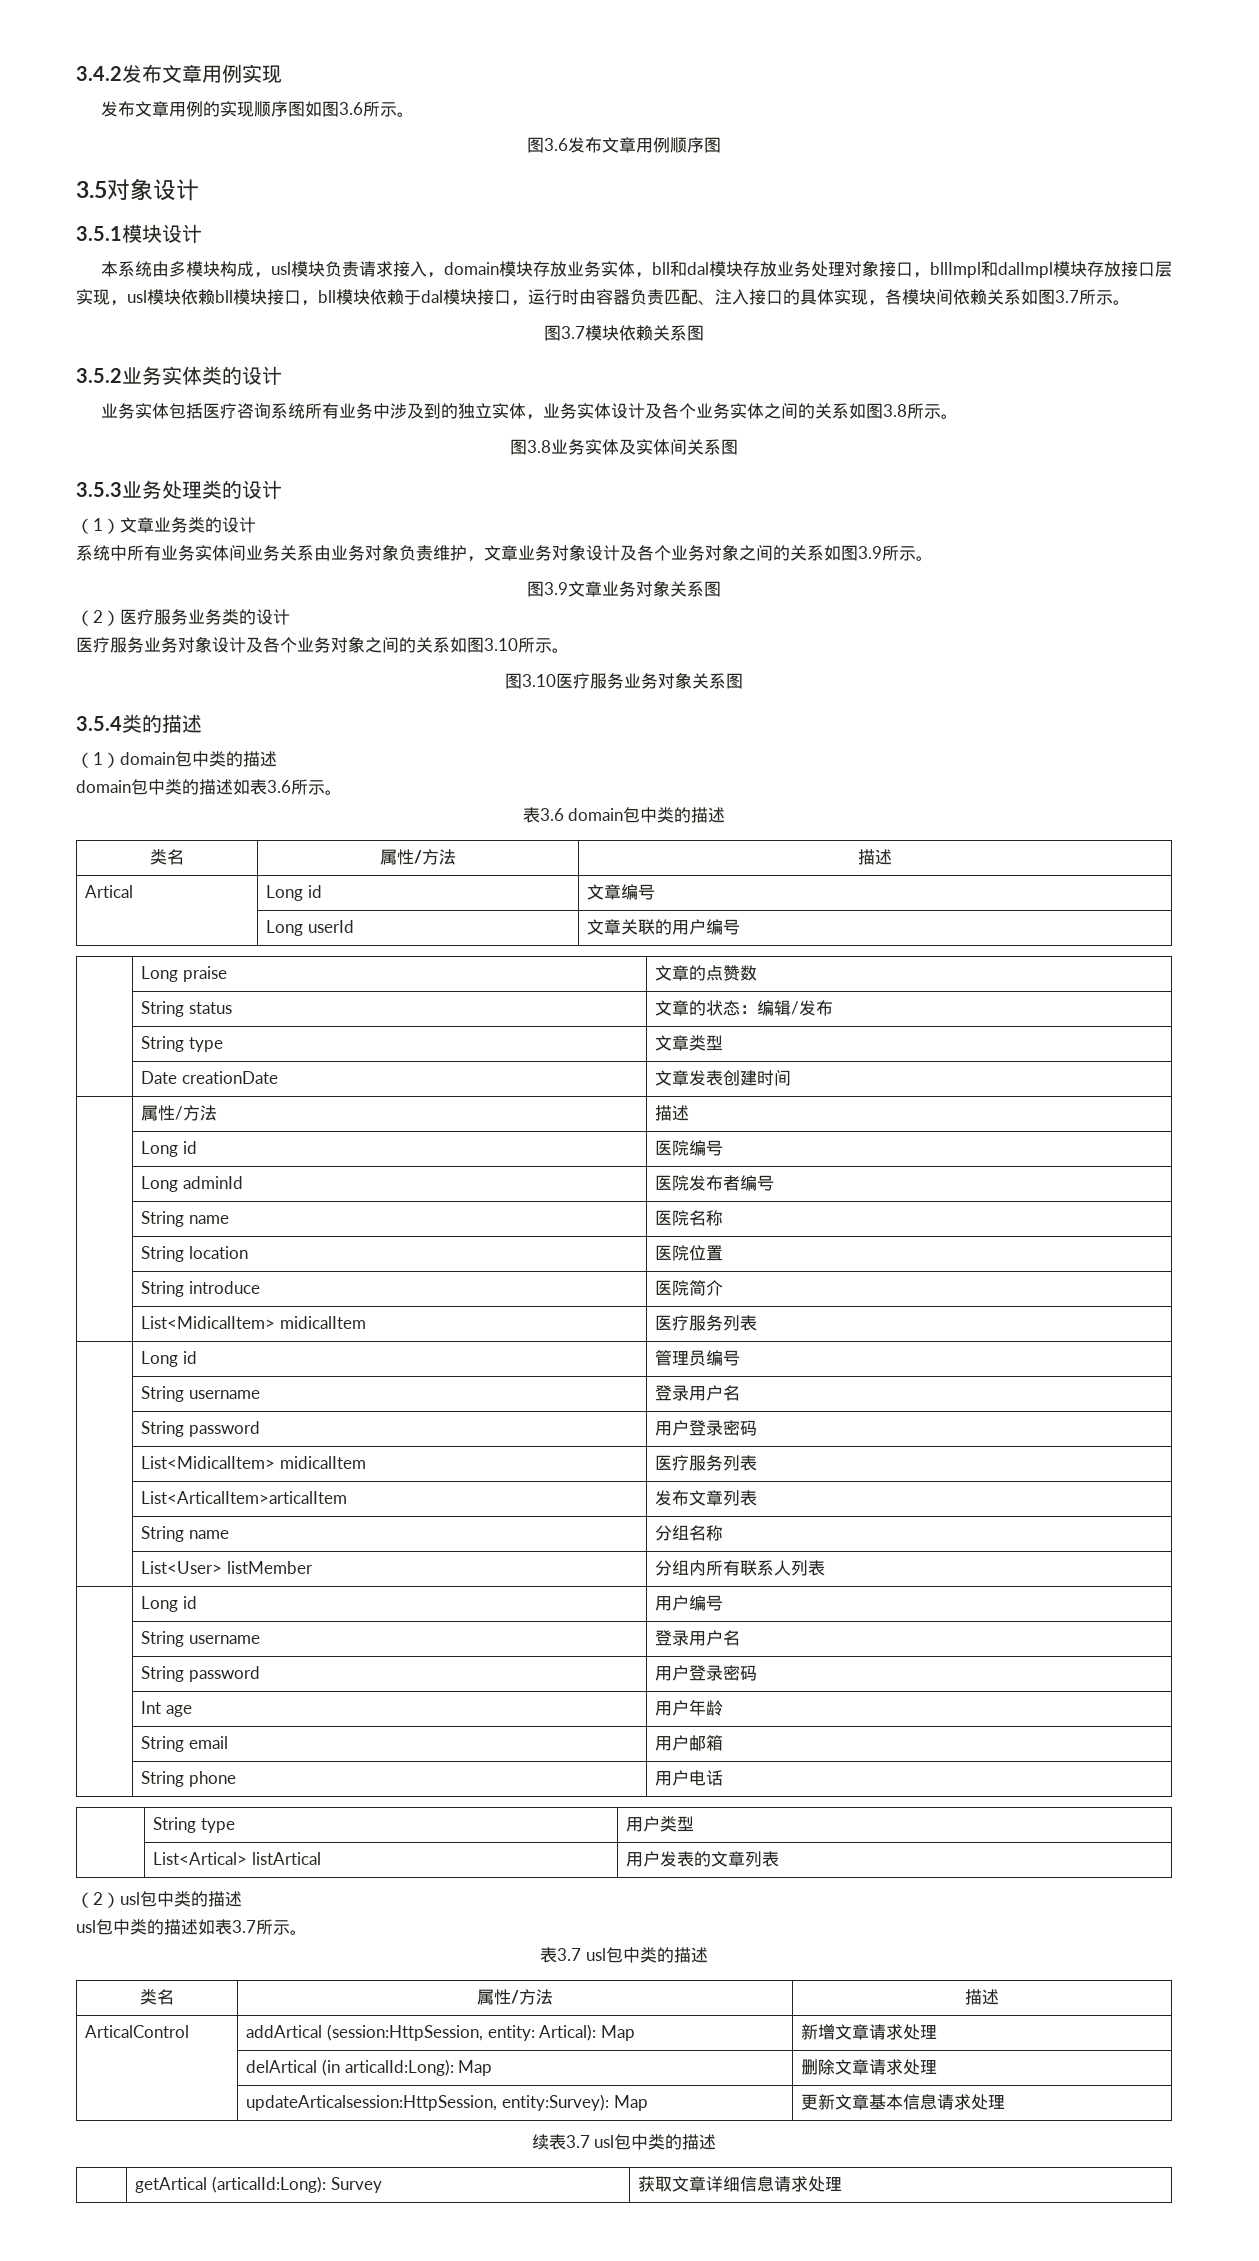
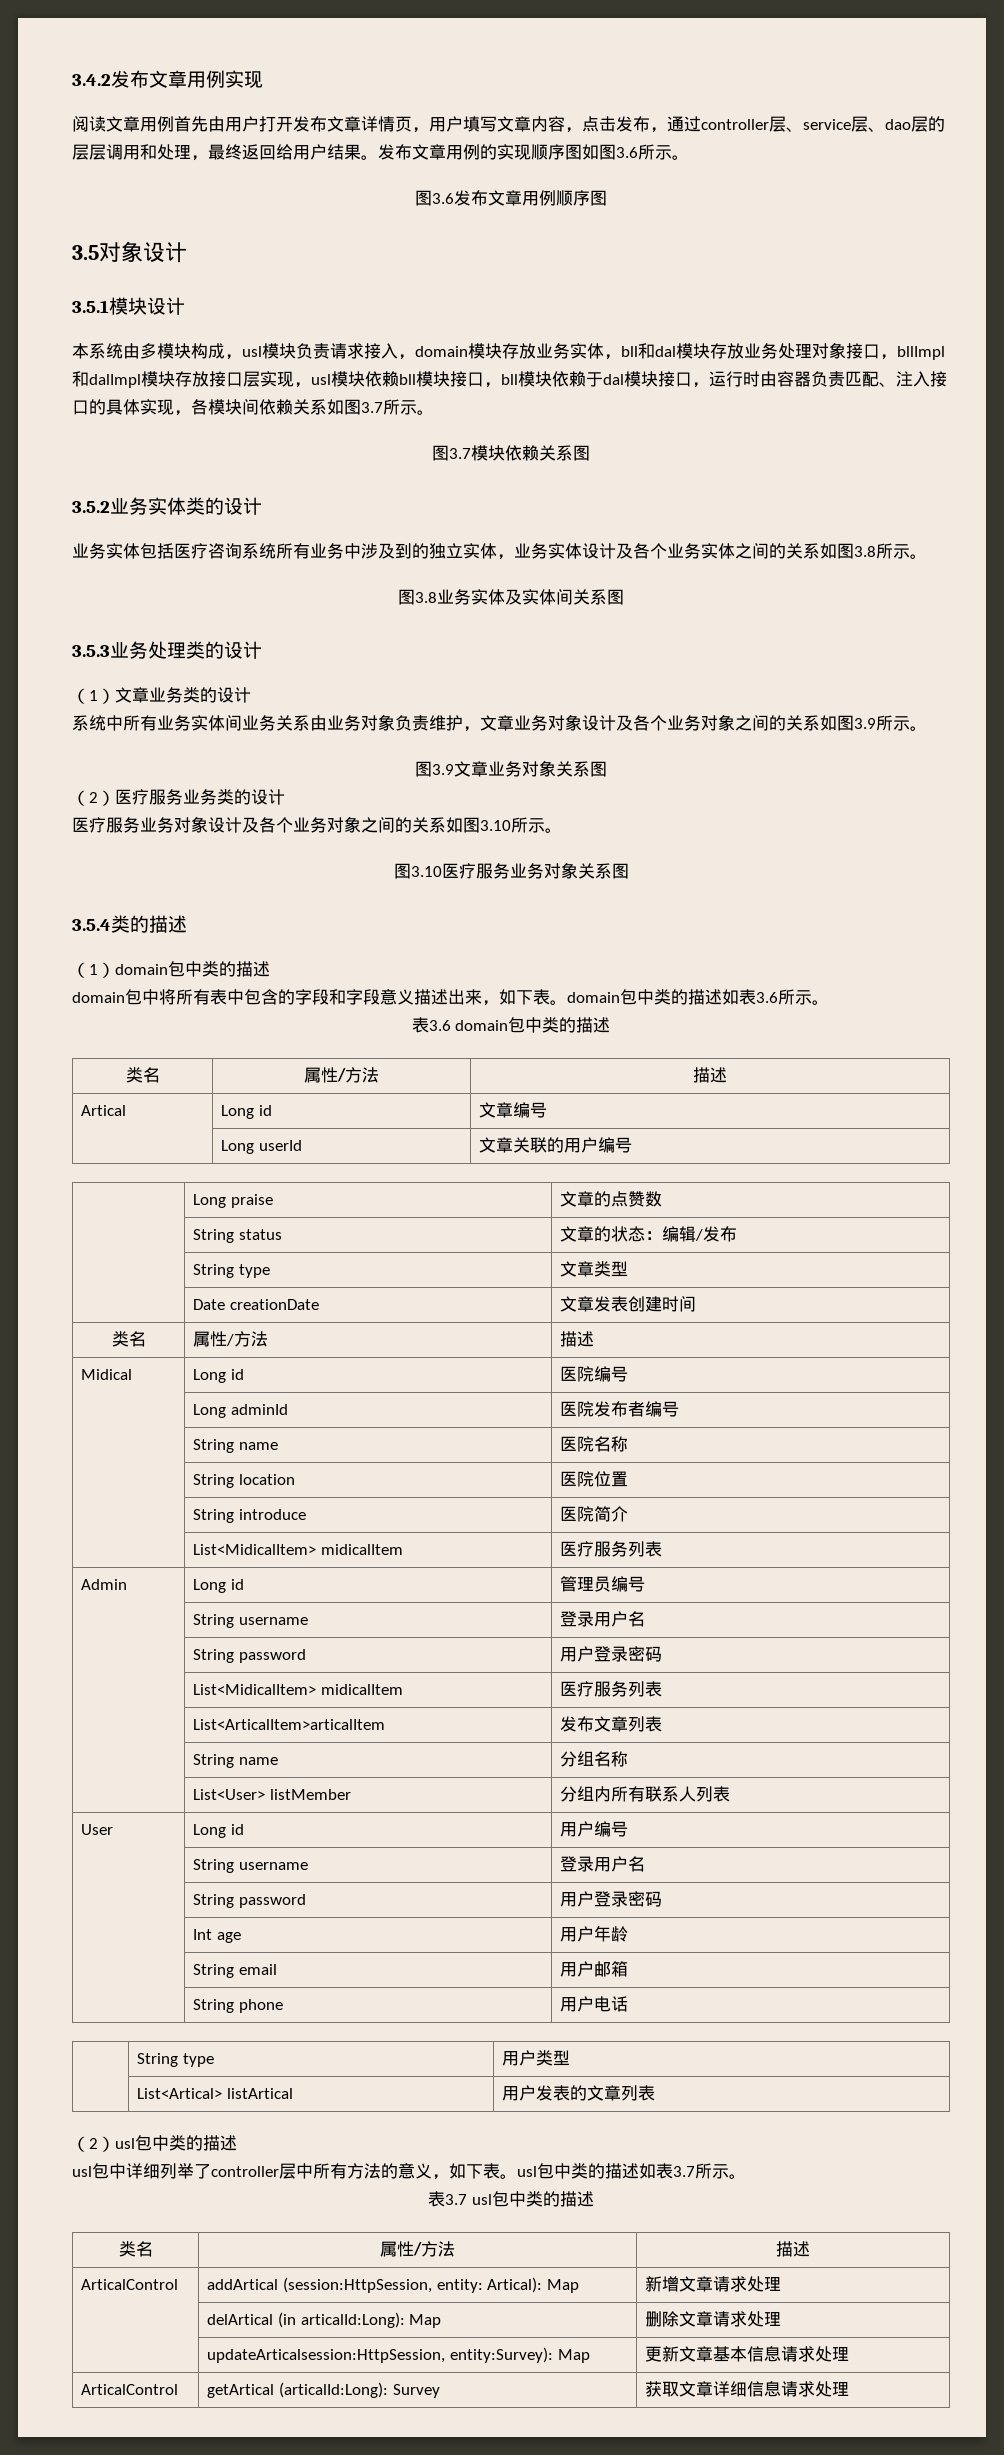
(282, 74) none -> [72,116,945,133] [72,144,378,161] 阅读文章用例首先由用户打开发布文章详情页，用户填写文章内容，点击发布，通过controller层、service层、dao层的层层调用和处理，最终返回给用户结果。
(165, 787) none -> [159,989,654,1006] 将所有表中包含的字段和字段意义描述出来，如下表。domain包中
[141,1105,218,1121] [655,1105,690,1121] | 属性/方法 | 描述 // -> [111,1331,146,1347] [193,1331,269,1347] [560,1331,595,1347] [81,1369,133,1380] 类名 | 属性/方法 | 描述 // Midical
(758, 1323) none -> [81,1579,128,1590] Admin
(826, 1568) none -> [81,1824,114,1835] User
(130, 1927) none -> [126,2163,571,2180] 详细列举了controller层中所有方法的意义，如下表。usl包中
[531,2134,717,2150] // 续表3.7 usl包中类的描述 // -> [81,2384,179,2395] // ArticalControl

